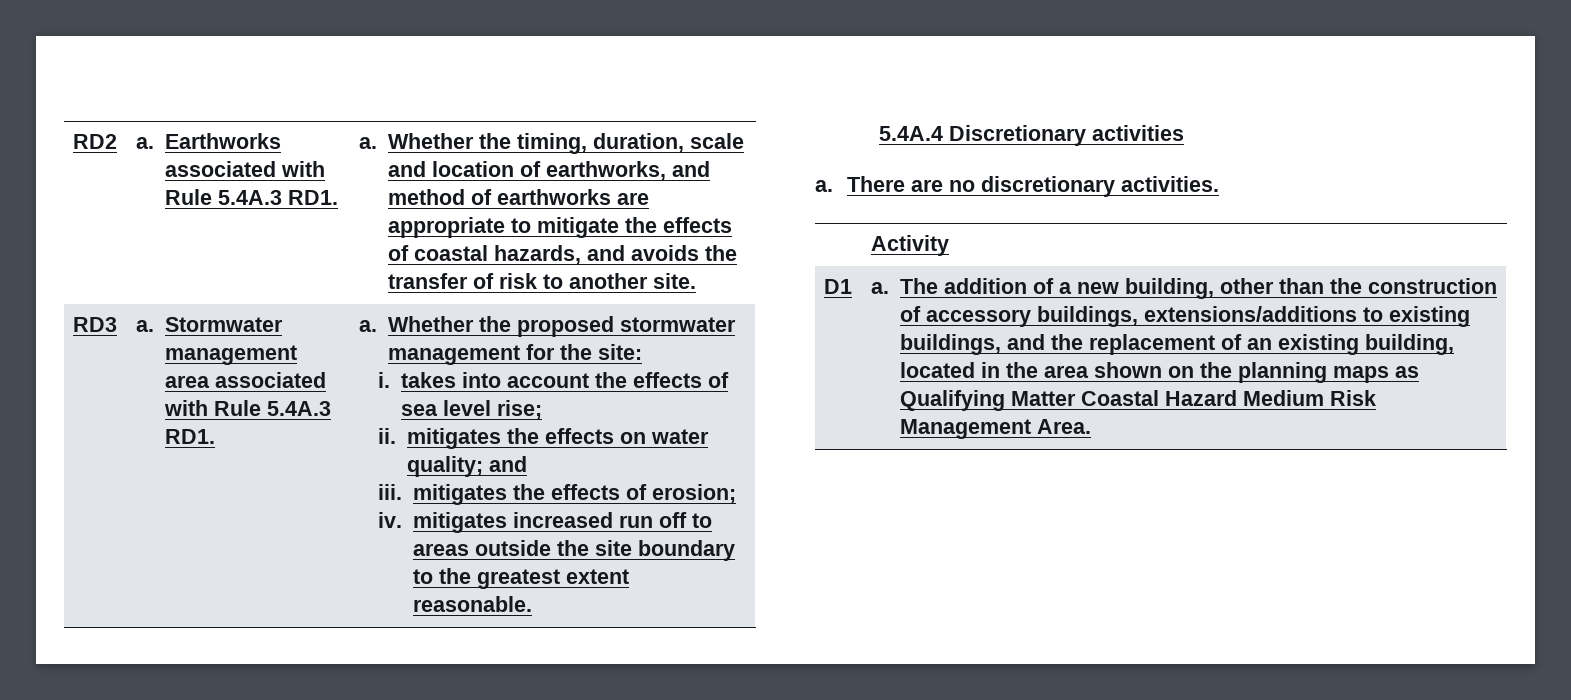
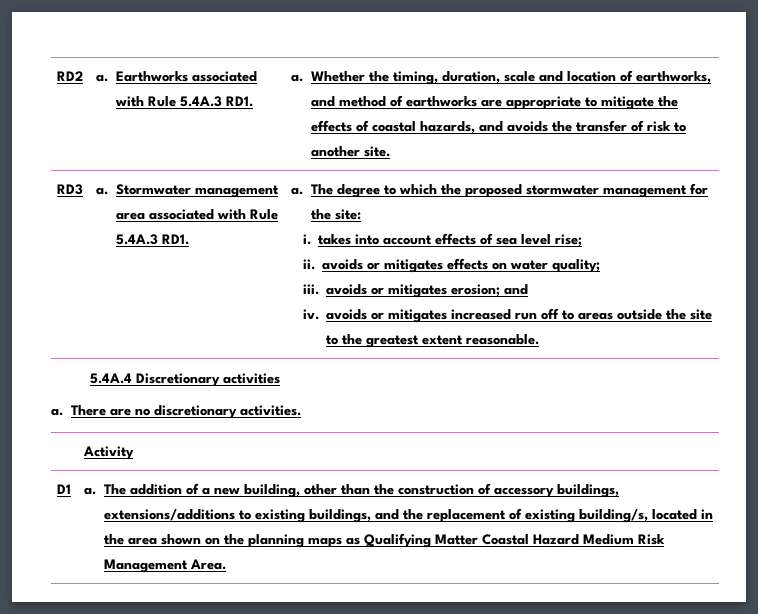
[387,316,474,332] Whether -> [310,184,437,198] The degree to which
[595,372,628,388] the -> (433, 240) none
[407,428,540,449] mitigates the -> [322,259,444,273] avoids or mitigates
[489,456,528,472] [378,484,737,505] [378,512,403,528] and // iii. mitigates the effects of erosion; // iv. -> [303,284,529,298] [303,309,385,320] // iii. avoids or mitigates erosion; and // iv. avoids or
[638,540,736,561] boundary -> (713, 314) none
[1246,334,1454,355] an existing building, -> [524,509,648,523] existing building/s,

